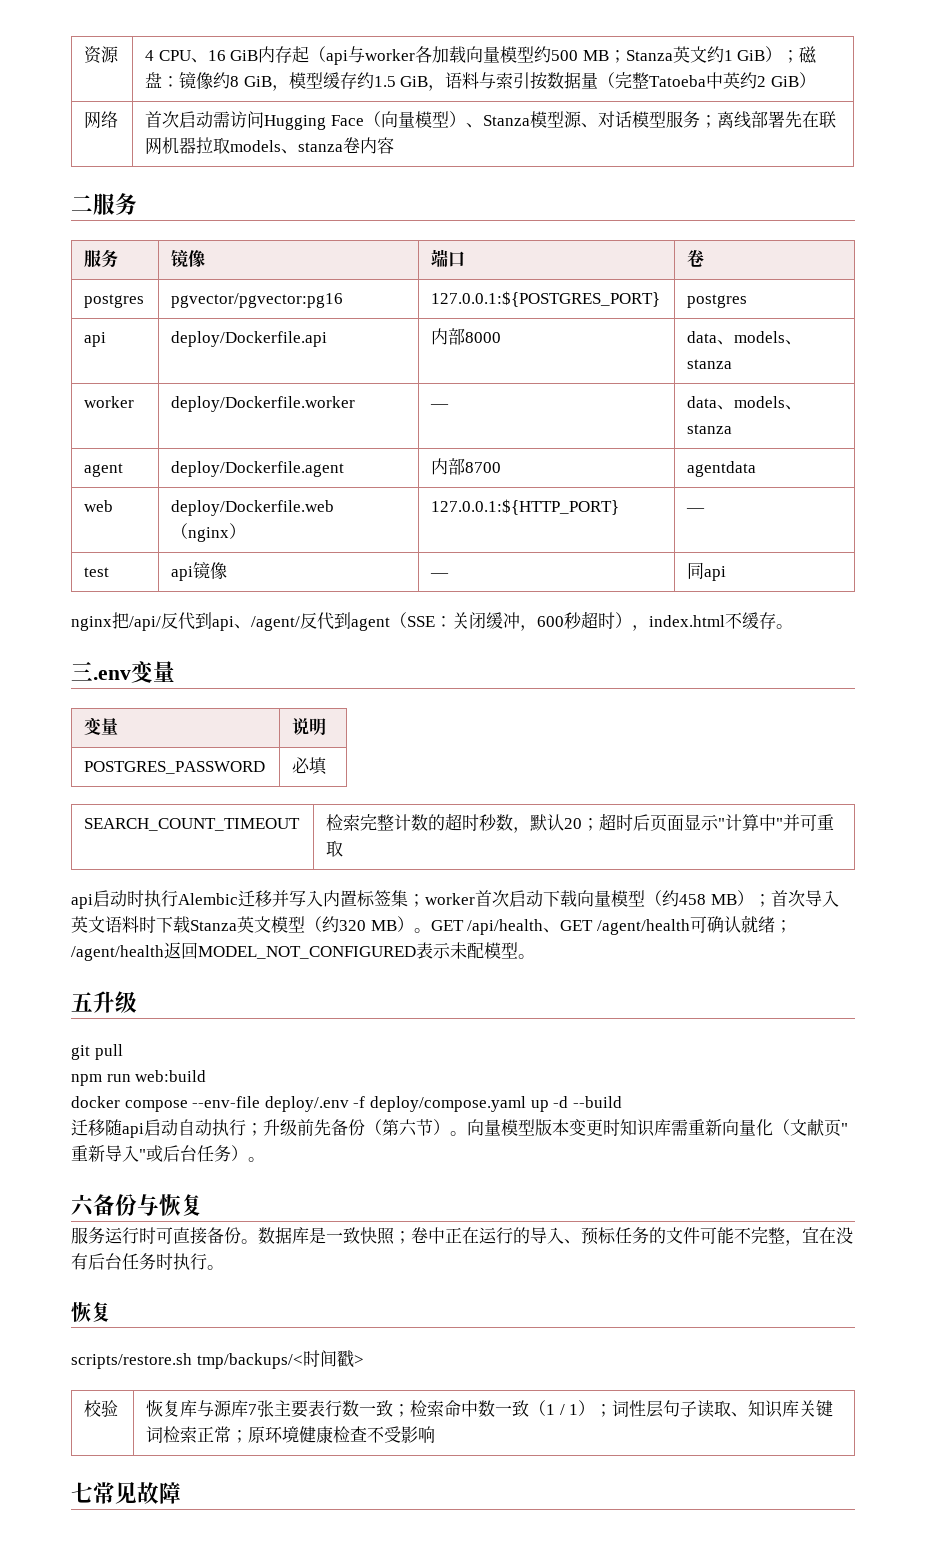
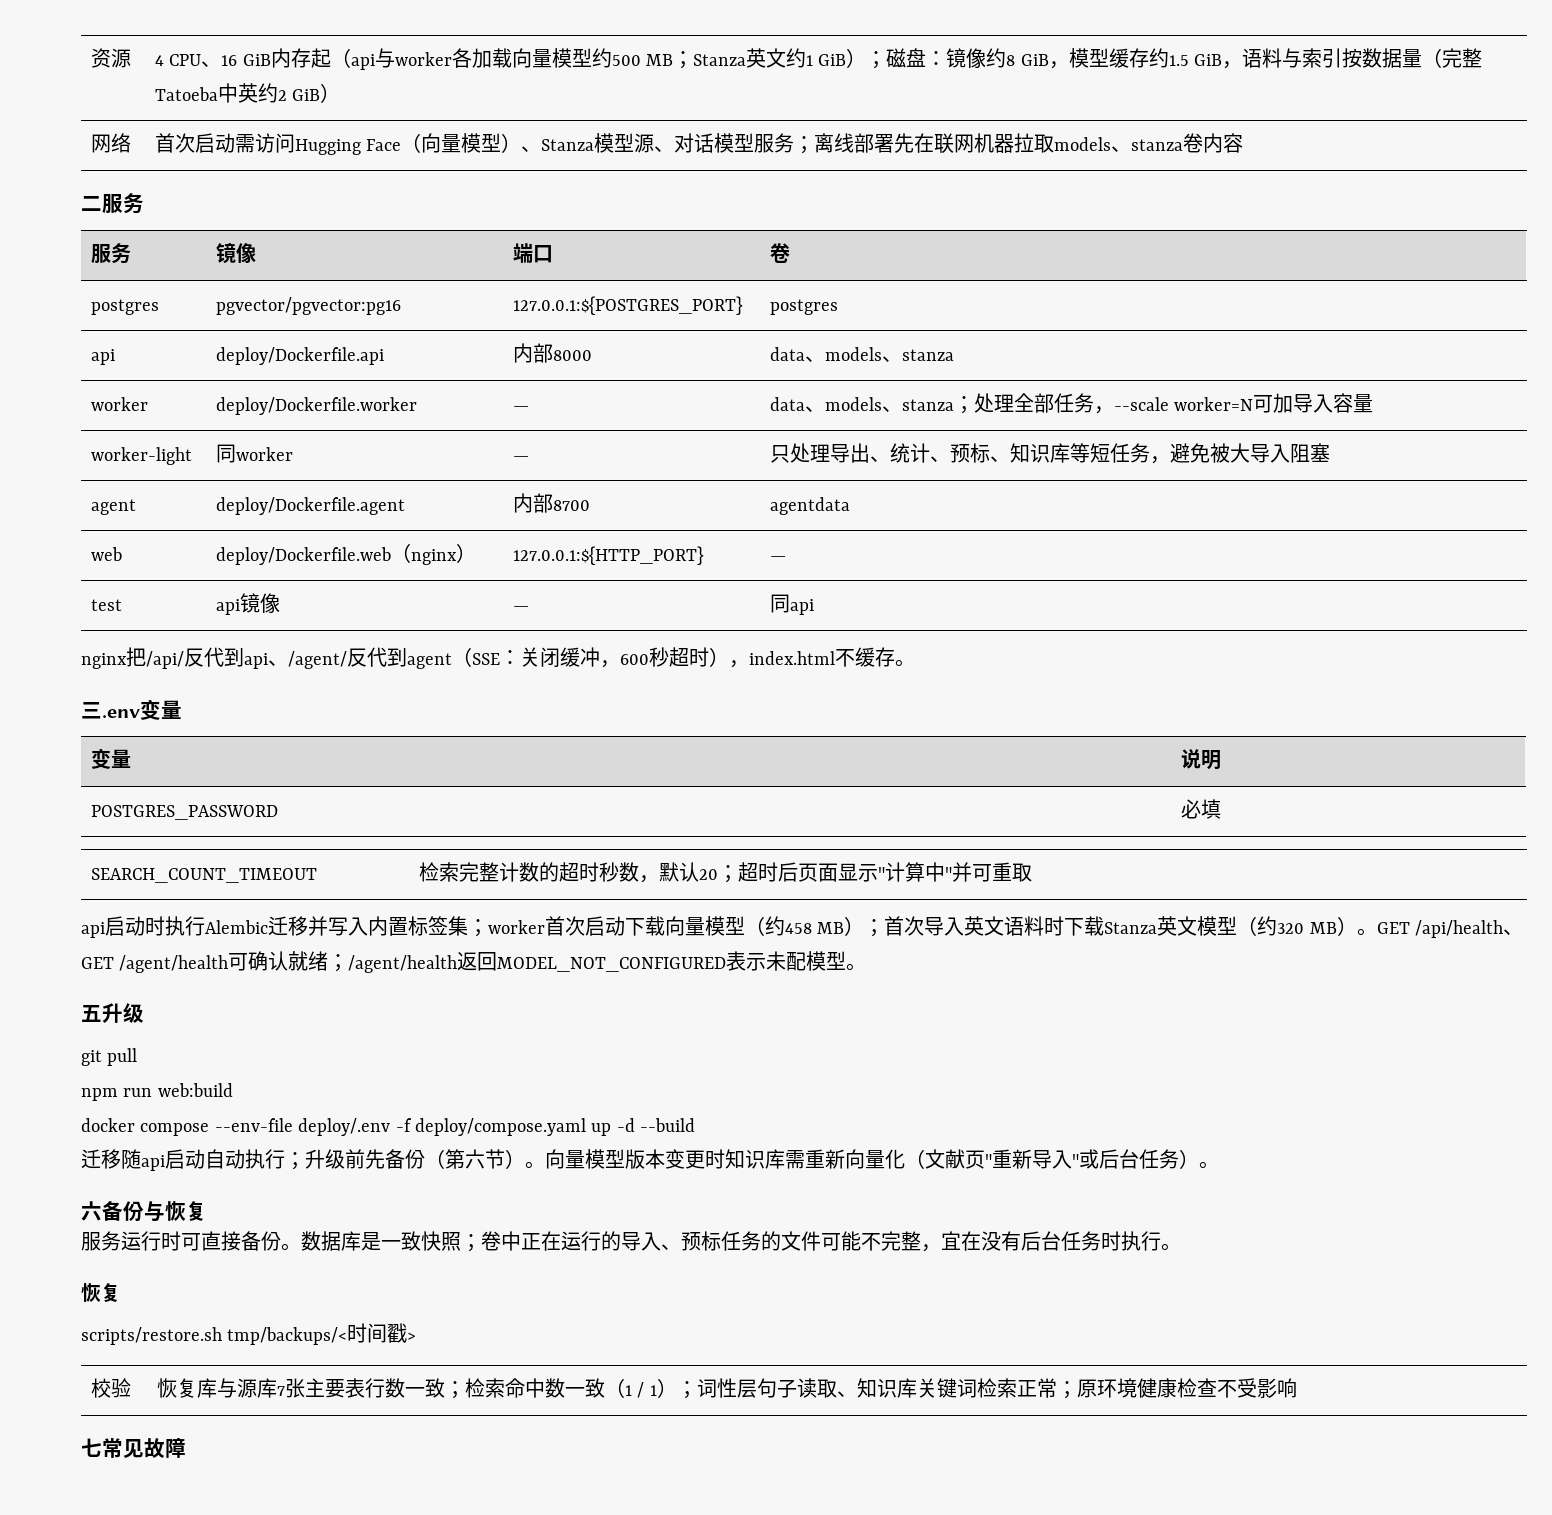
(733, 429) none -> [953,393,1374,414] [90,447,192,465] [215,444,293,463] [512,456,529,461] [769,443,1330,464] ；处理全部任务，--scale worker=N可加导入容量 // worker-light | 同worker | — | 只处理导出、统计、预标、知识库等短任务，避免被大导入阻塞

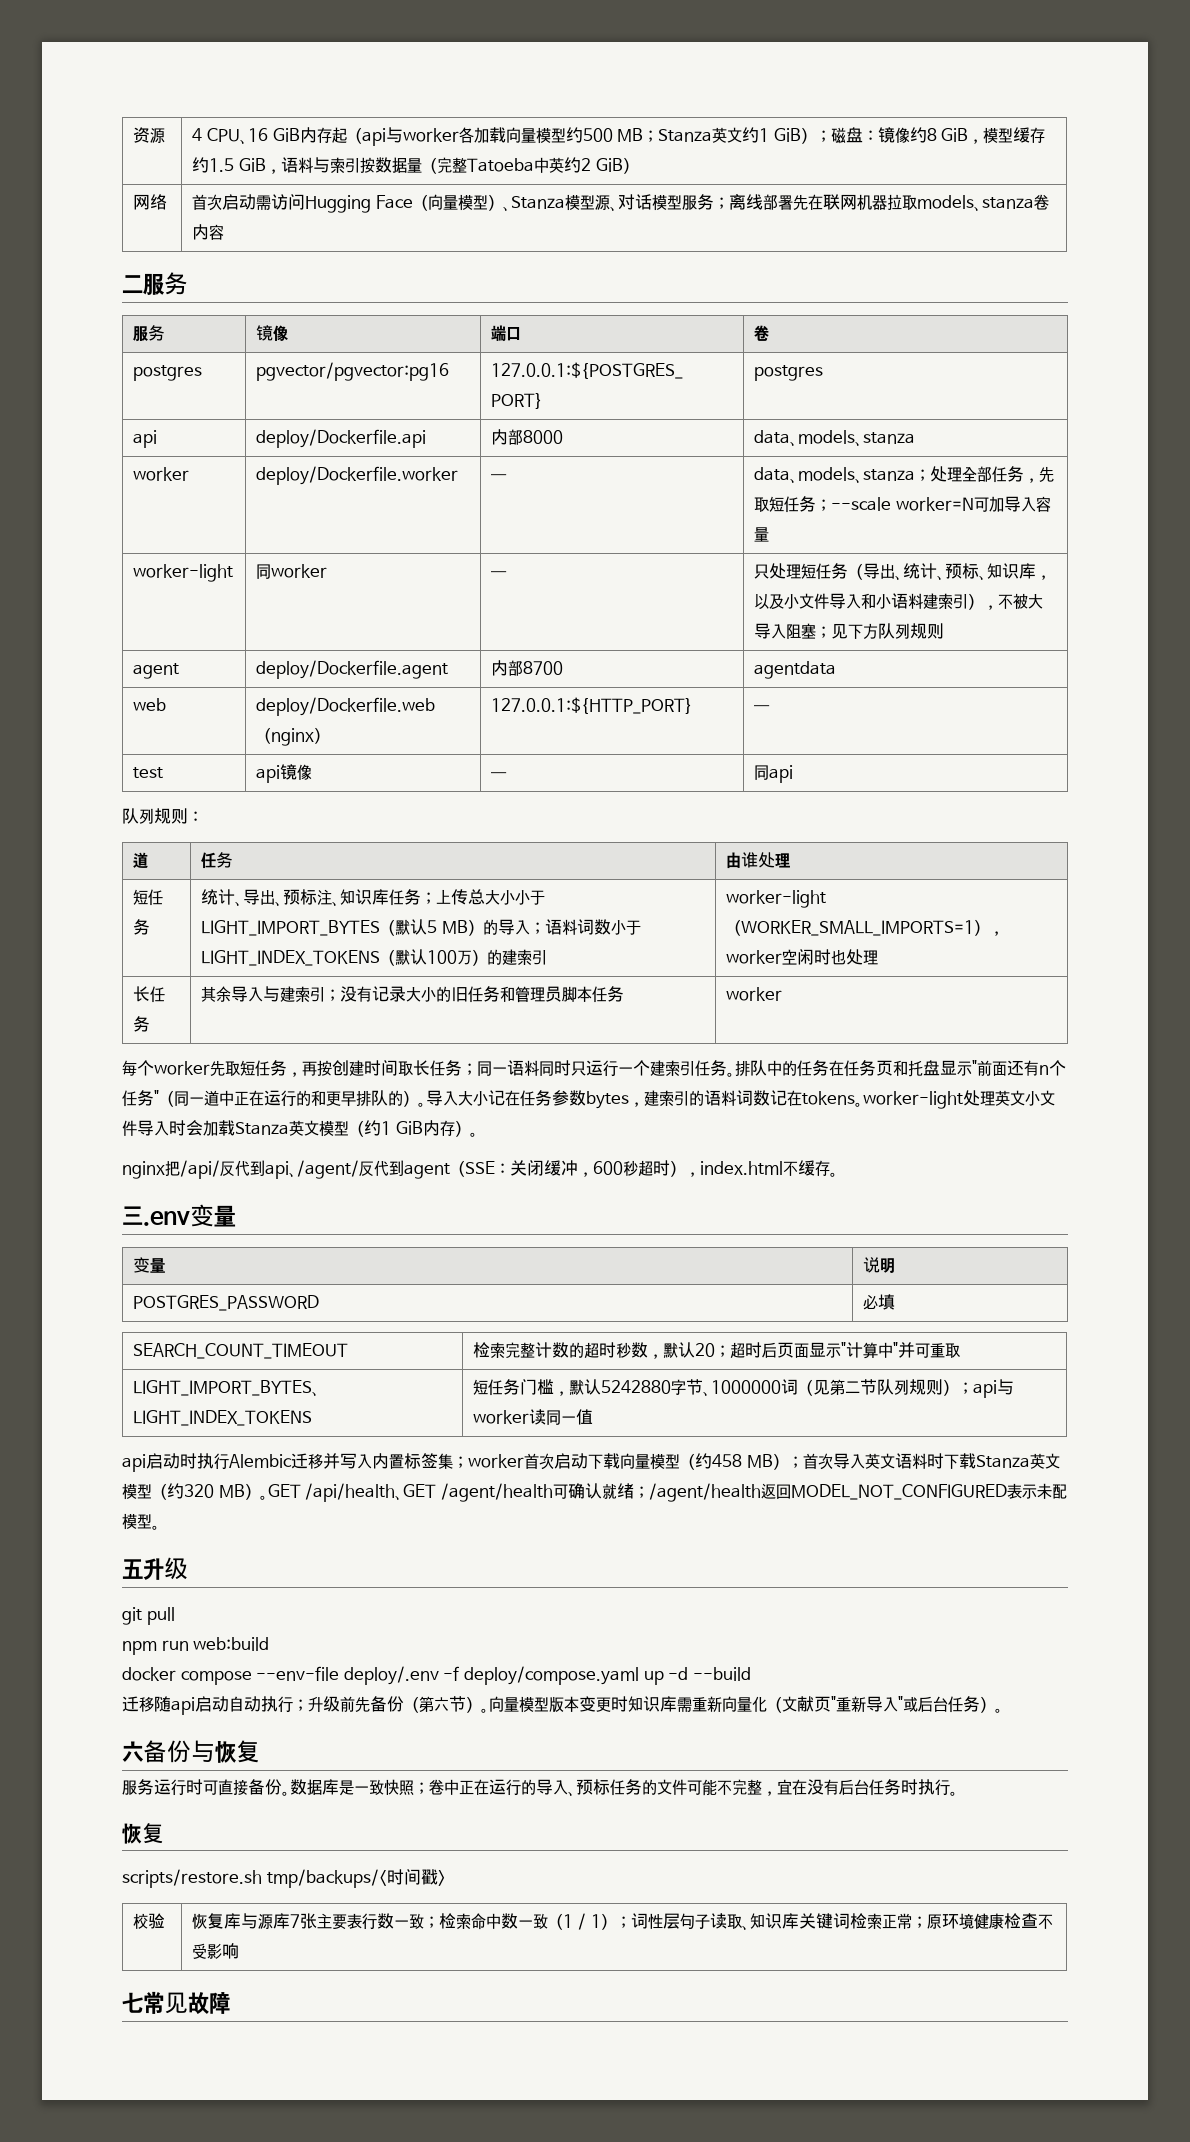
(1114, 410) none -> [1039,466,1055,482] [754,496,832,513] 先取短任务；
(830, 453) none -> [801,563,864,580] 短任务（
[1069,443,1210,464] 等短任务，避免 -> [1036,575,1052,580] [754,593,1014,610] ，以及小文件导入和小语料建索引），不
(1330, 452) none -> [816,623,945,639] ；见下方队列规则
(814, 607) none -> [122,808,203,824] [133,852,149,868] [201,852,234,869] [726,852,791,869] [133,889,164,906] [133,919,151,935] [201,889,546,907] [201,919,641,936] [201,949,548,966] [726,890,827,908] [726,919,1005,936] [726,949,879,965] [133,986,166,1003] [133,1016,151,1032] [201,986,625,1003] [726,987,783,1001] [122,1060,1066,1077] [122,1090,1055,1109] [122,1120,478,1137] // 队列规则： // 道 | 任务 | 由谁处理 // 短任务 | 统计、导出、预标注、知识库任务；上传总大小小于LIGHT_IMPORT_BYTES（默认5 MB）的导入；语料词数小于LIGHT_INDEX_TOKENS（默认100万）的建索引 | worker-light（WORKER_SMALL_IMPORTS=1），worker空闲时也处理 // 长任务 | 其余导入与建索引；没有记录大小的旧任务和管理员脚本任务 | worker // 每个worker先取短任务，再按创建时间取长任务；同一语料同时只运行一个建索引任务。排队中的任务在任务页和托盘显示"前面还有n个任务"（同一道中正在运行的和更早排队的）。导入大小记在任务参数bytes，建索引的语料词数记在tokens。worker-light处理英文小文件导入时会加载Stanza英文模型（约1 GiB内存）。
(1032, 872) none -> [133,1380,321,1397] [133,1410,313,1426] [473,1379,1015,1398] [473,1409,594,1425] // LIGHT_IMPORT_BYTES、LIGHT_INDEX_TOKENS | 短任务门槛，默认5242880字节、1000000词（见第二节队列规则）；api与worker读同一值

